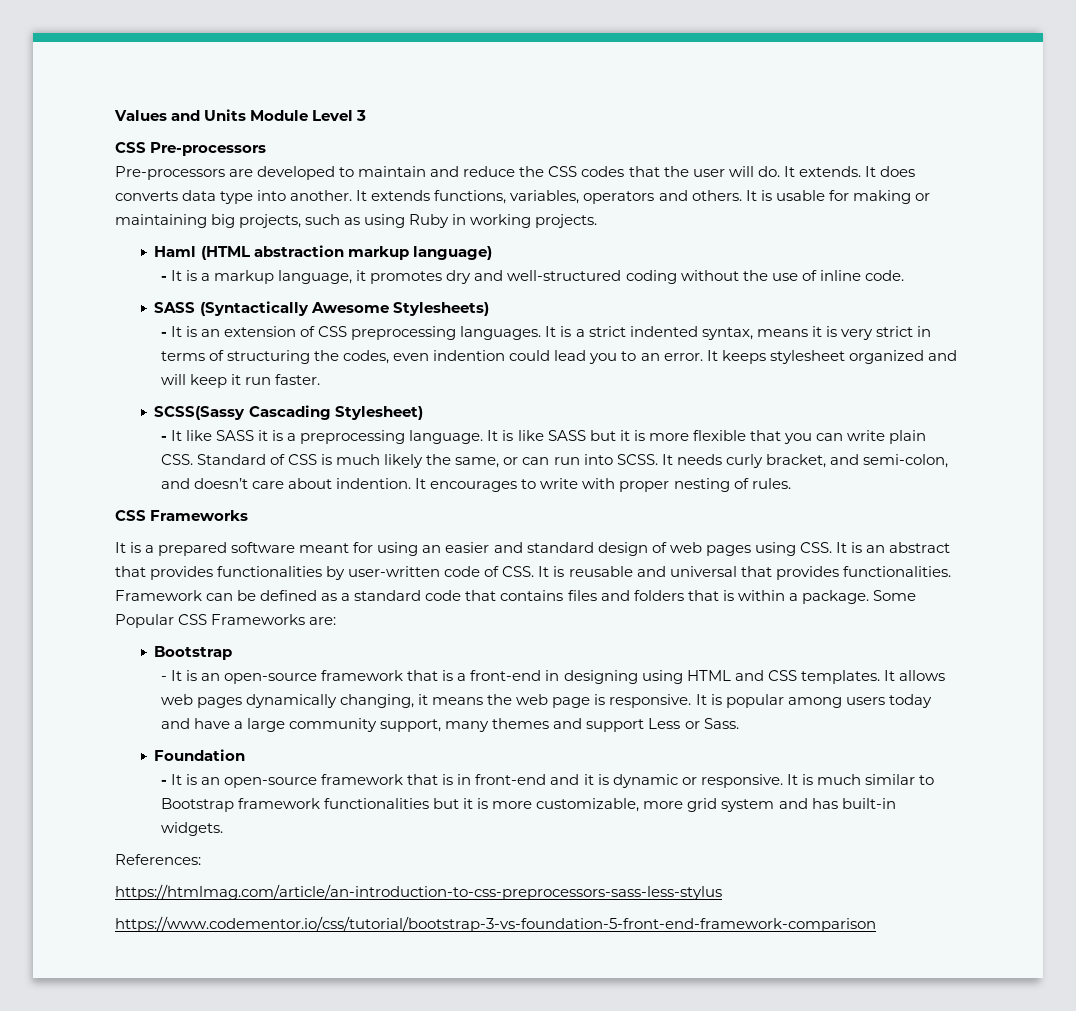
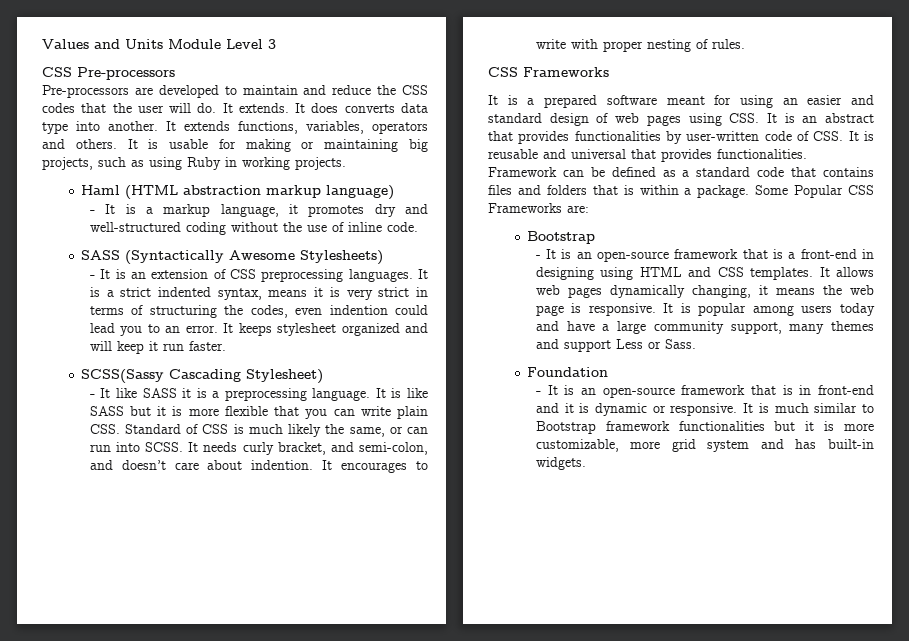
[115,854,201,865] [115,884,722,900] [115,916,876,932] // References: // https://htmlmag.com/article/an-introduction-to-css-preprocessors-sass-less-stylus // https://www.codementor.io/css/tutorial/bootstrap-3-vs-foundation-5-front-end-framework-comparison -> (586, 463) none

